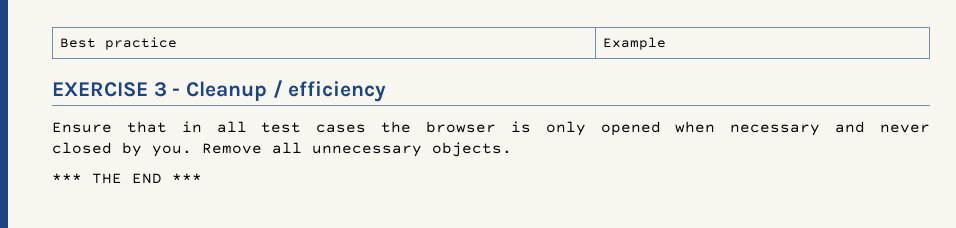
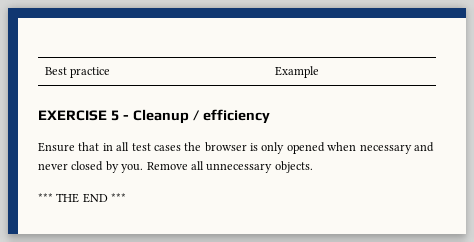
[153,82,167,97] 3 -> [110,110,119,121] 5

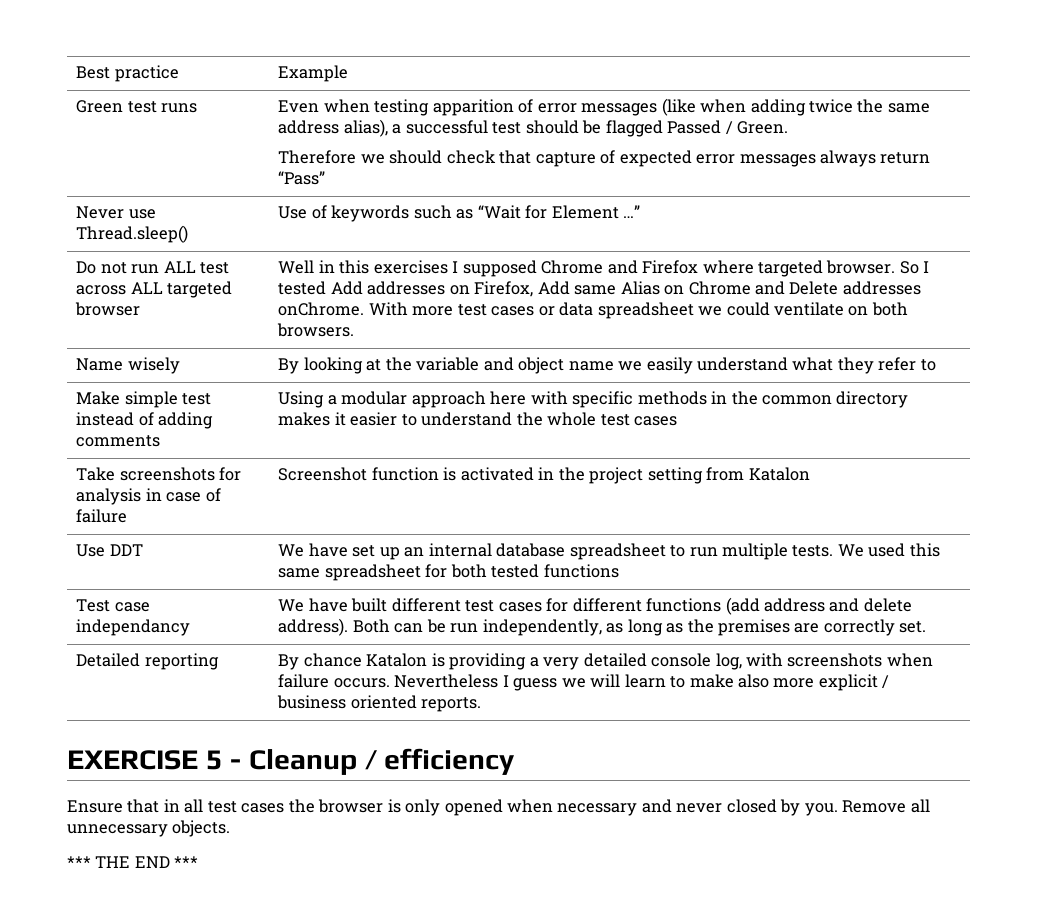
(319, 72) none -> [76,100,198,113] [278,98,930,116] [278,119,789,137] [278,150,931,167] [278,171,326,185] [76,206,156,219] [76,225,189,243] [278,205,641,222] [76,261,230,274] [76,281,233,298] [75,302,141,316] [278,260,930,277] [278,281,921,297] [278,302,908,319] [277,323,355,337] [76,357,180,374] [278,357,936,374] [76,391,212,408] [76,412,214,429] [76,435,161,447] [278,391,909,408] [278,412,678,426] [76,467,242,481] [76,488,221,505] [76,509,128,523] [278,467,810,484] [76,544,143,557] [278,543,940,560] [278,564,619,581] [76,599,150,612] [76,619,191,636] [278,597,912,615] [278,618,927,636] [76,653,219,670] [278,653,933,670] [278,674,890,691] [277,695,482,712] // Green test runs | Even when testing apparition of error messages (like when adding twice the same address alias), a successful test should be flagged Passed / Green. // Therefore we should check that capture of expected error messages always return “Pass” // Never use Thread.sleep() | Use of keywords such as “Wait for Element …” // Do not run ALL test across ALL targeted browser | Well in this exercises I supposed Chrome and Firefox where targeted browser. So I tested Add addresses on Firefox, Add same Alias on Chrome and Delete addresses onChrome. With more test cases or data spreadsheet we could ventilate on both browsers. // Name wisely | By looking at the variable and object name we easily understand what they refer to // Make simple test instead of adding comments | Using a modular approach here with specific methods in the common directory makes it easier to understand the whole test cases // Take screenshots for analysis in case of failure | Screenshot function is activated in the project setting from Katalon // Use DDT | We have set up an internal database spreadsheet to run multiple tests. We used this same spreadsheet for both tested functions // Test case independancy | We have built different test cases for different functions (add address and delete address). Both can be run independently, as long as the premises are correctly set. // Detailed reporting | By chance Katalon is providing a very detailed console log, with screenshots when failure occurs. Nevertheless I guess we will learn to make also more explicit / business oriented reports.

